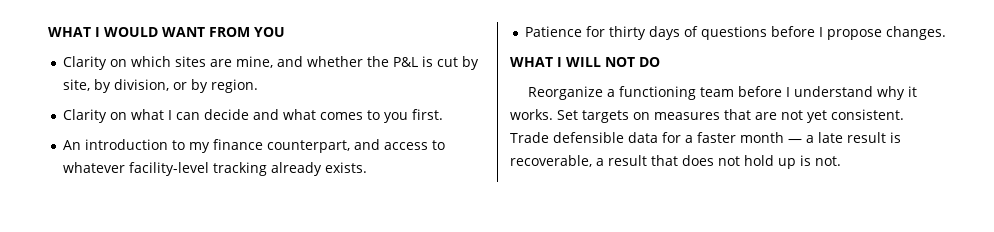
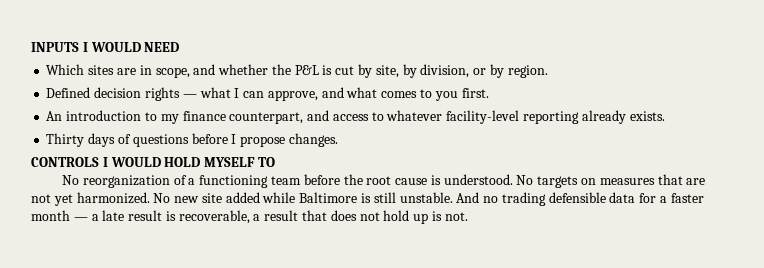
[48,27,285,37] [62,56,273,70] WHAT I WOULD WANT FROM YOU // Clarity on which sites are mine, -> [31,42,180,52] [46,64,190,78] INPUTS I WOULD NEED // Which sites are in scope,
[62,109,127,123] Clarity on -> [46,87,197,101] Defined decision rights —
[203,109,249,120] decide -> [267,90,318,101] approve,
[212,162,267,176] tracking -> [522,111,579,124] reporting
[524,26,646,40] Patience for thirty -> [46,133,85,147] Thirty
[510,57,660,67] [527,86,917,100] [510,109,578,120] WHAT I WILL NOT DO // Reorganize a functioning team before I understand why it works. Set -> [31,157,275,167] [62,174,534,188] CONTROLS I WOULD HOLD MYSELF TO // No reorganization of a functioning team before the root cause is understood. No
[831,109,904,120] [510,132,549,143] consistent. Trade -> [76,192,546,206] harmonized. No new site added while Baltimore is still unstable. And no trading

